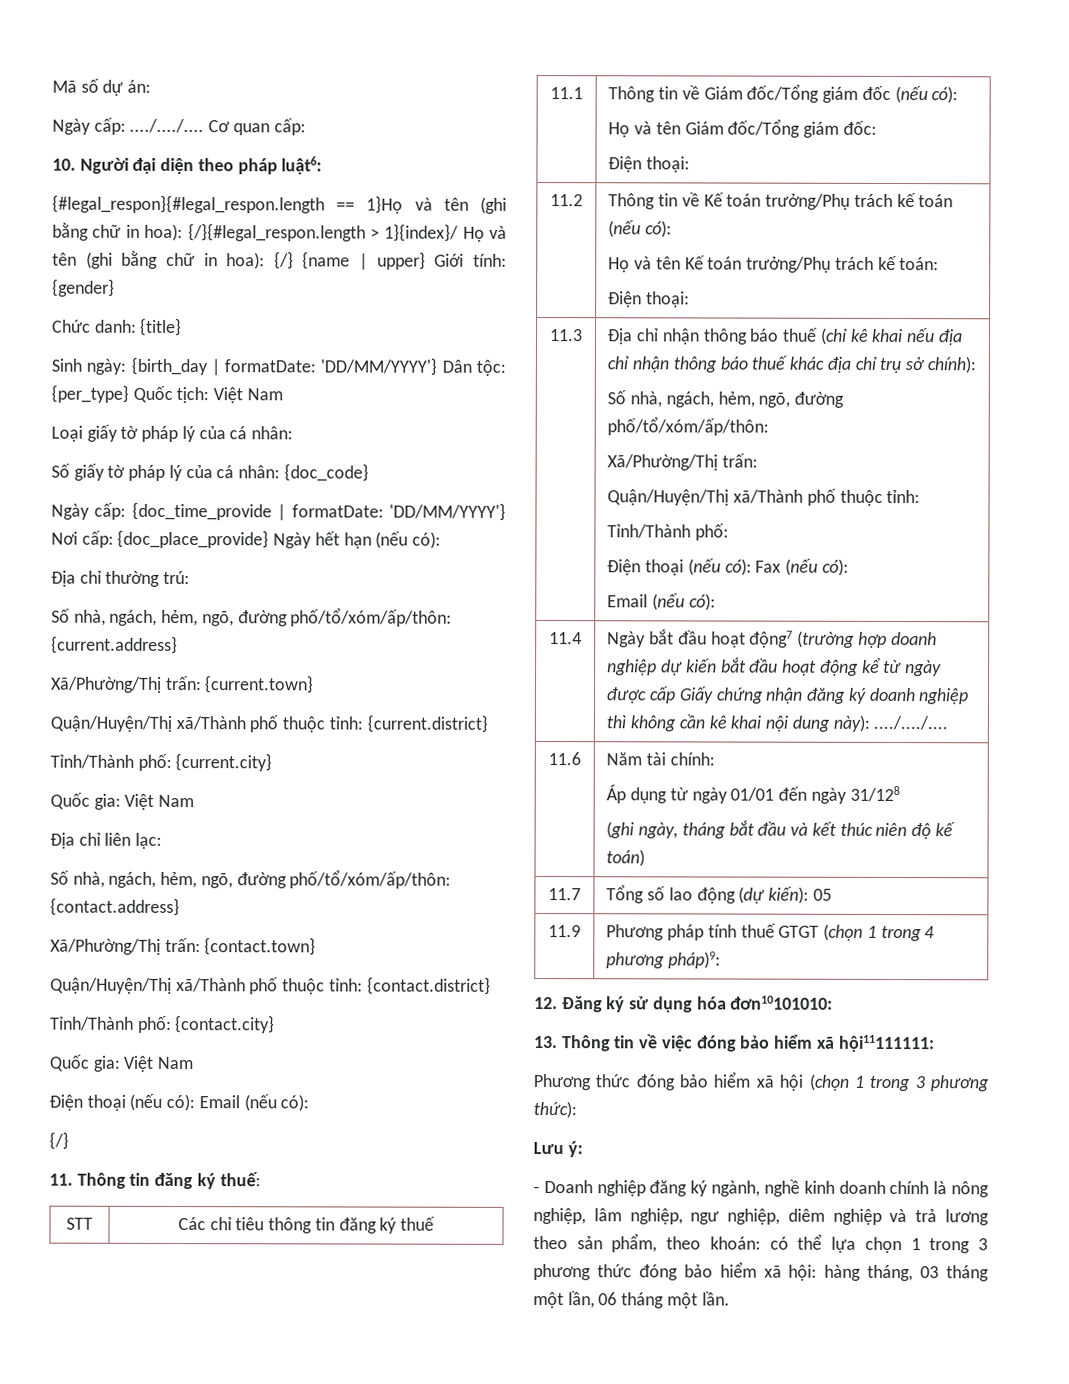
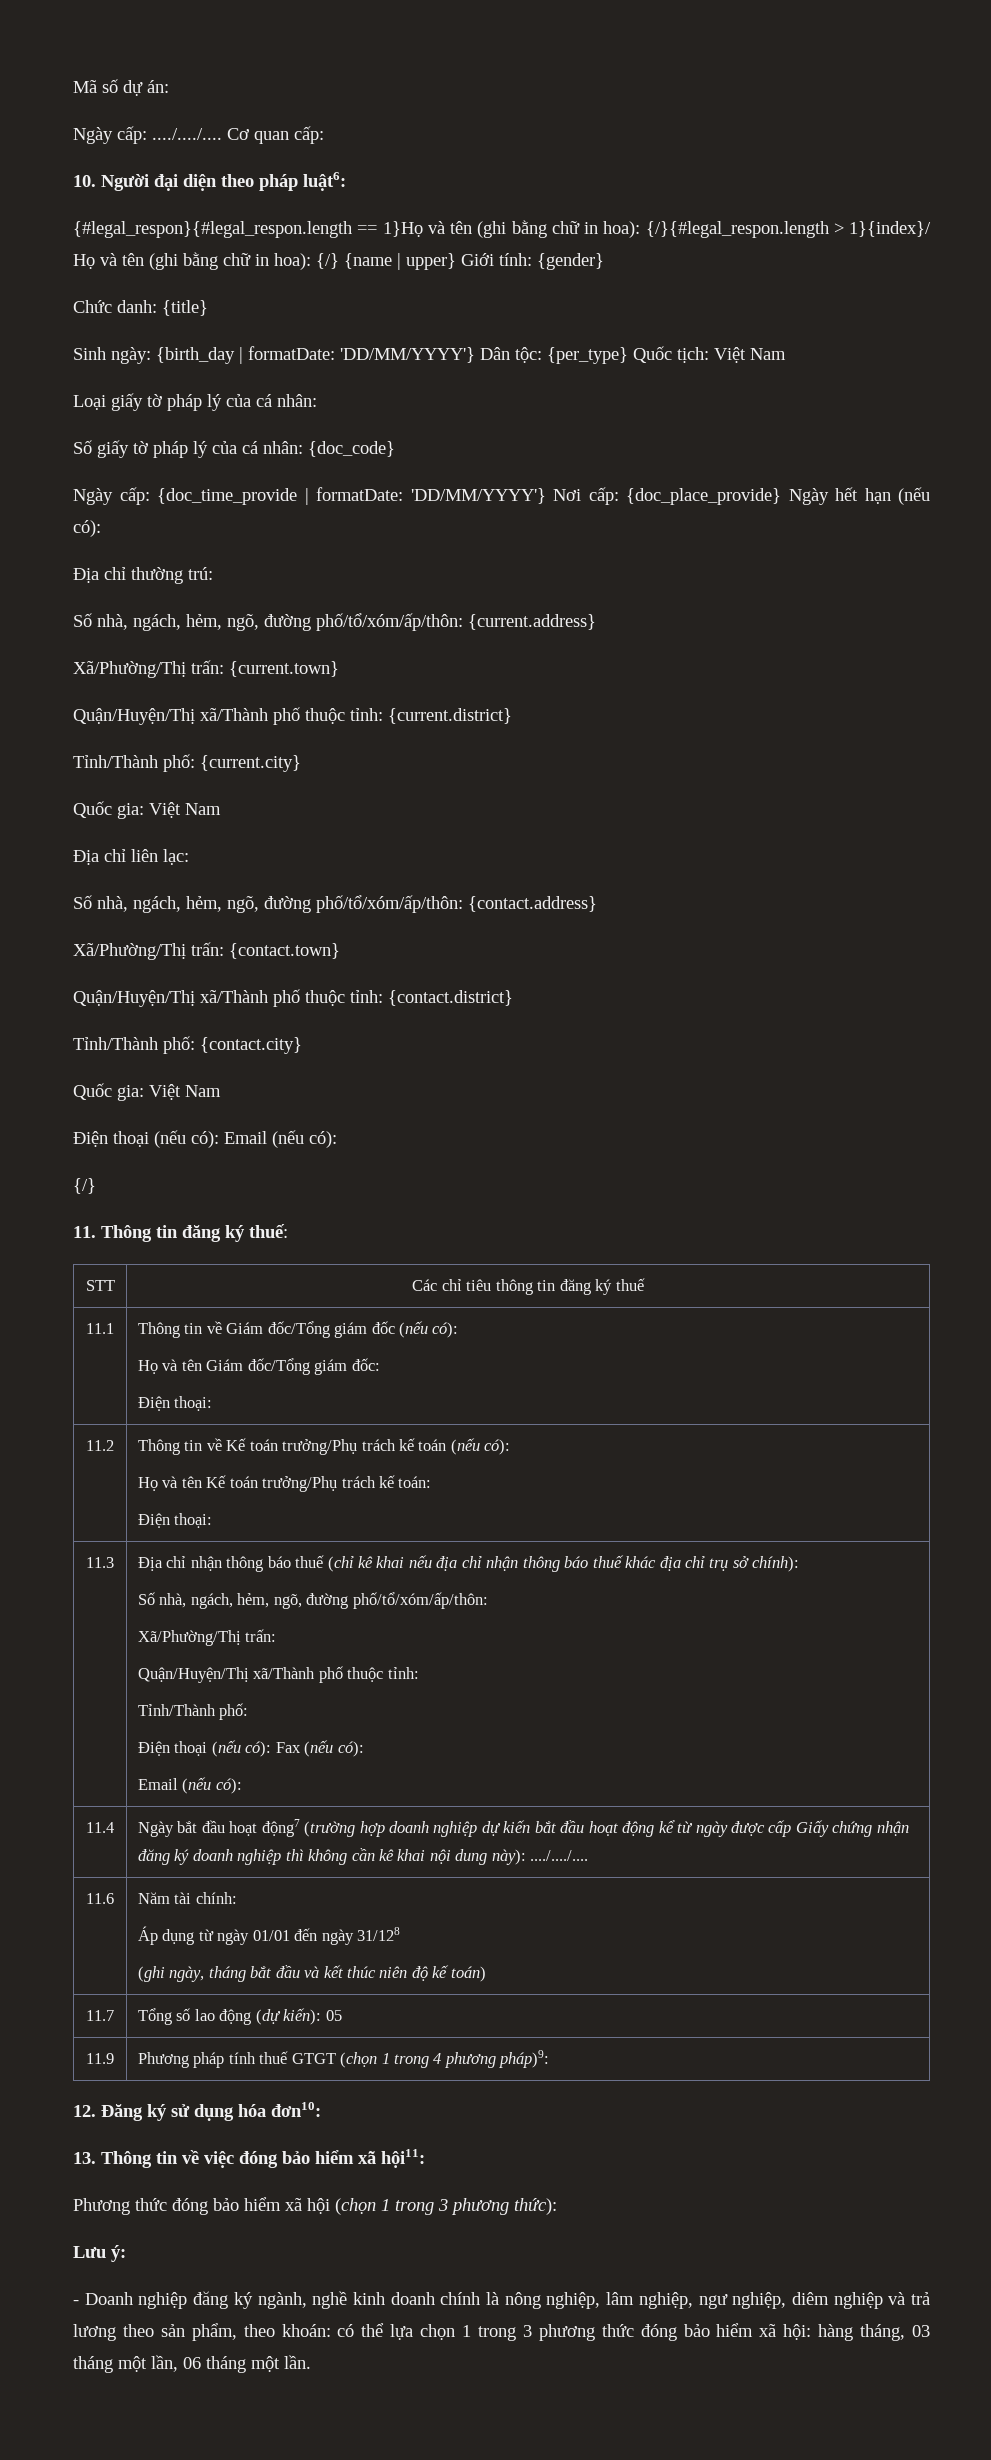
[730,995,834,1010] đơn10101010: -> [271,2102,321,2117] đơn10:
[837,1034,935,1053] hội11111111: -> [381,2149,425,2168] hội11:

